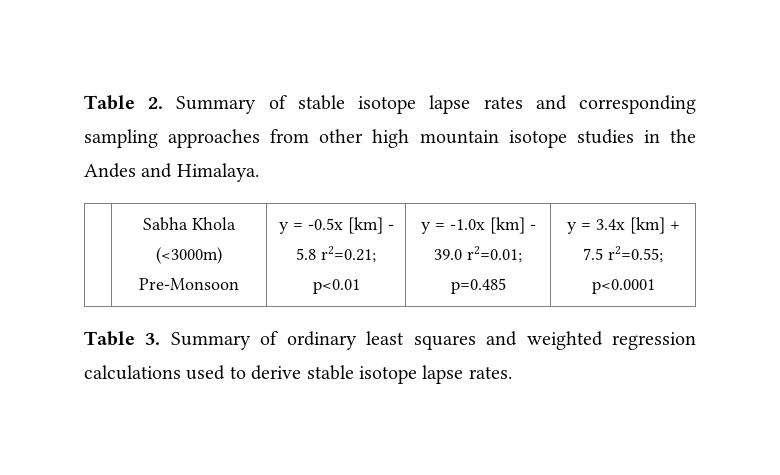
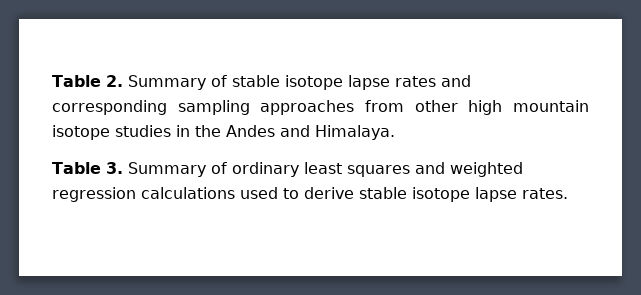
[143,217,236,231] [156,247,222,264] [139,278,239,290] [278,217,394,234] [296,246,376,263] [312,279,360,294] [420,217,536,234] [434,246,522,263] [450,278,506,294] [566,217,680,234] [583,246,663,263] [591,279,655,294] // | Sabha Khola (<3000m) Pre-Monsoon | y = -0.5x [km] - 5.8 r2=0.21; p<0.01 | y = -1.0x [km] - 39.0 r2=0.01; p=0.485 | y = 3.4x [km] + 7.5 r2=0.55; p<0.0001 -> (395, 132) none

